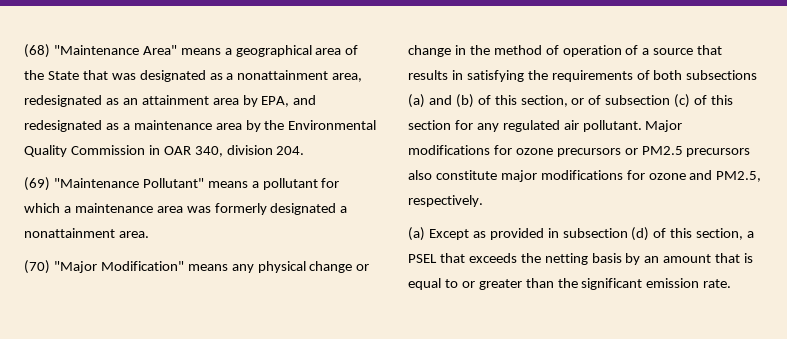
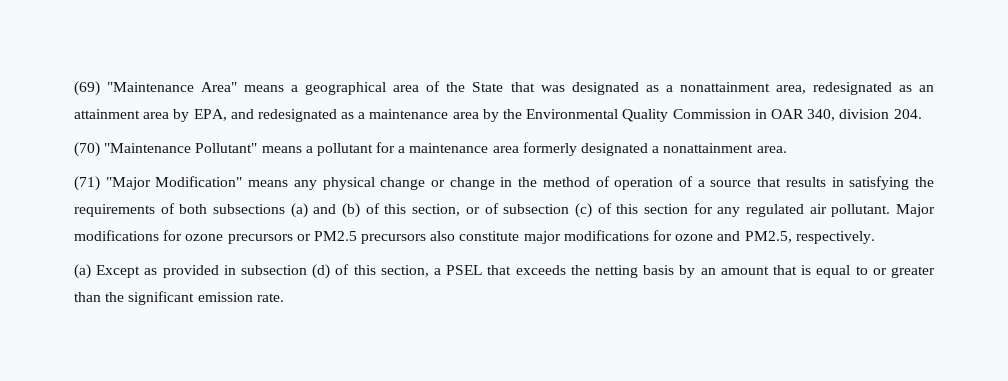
[24,44,50,58] (68) -> [74,81,100,96] (69)
[24,177,50,191] (69) -> [74,142,100,157] (70)
[24,203,211,213] which a maintenance area was -> [398,143,519,153] a maintenance area
[24,260,50,274] (70) -> [74,176,100,191] (71)

